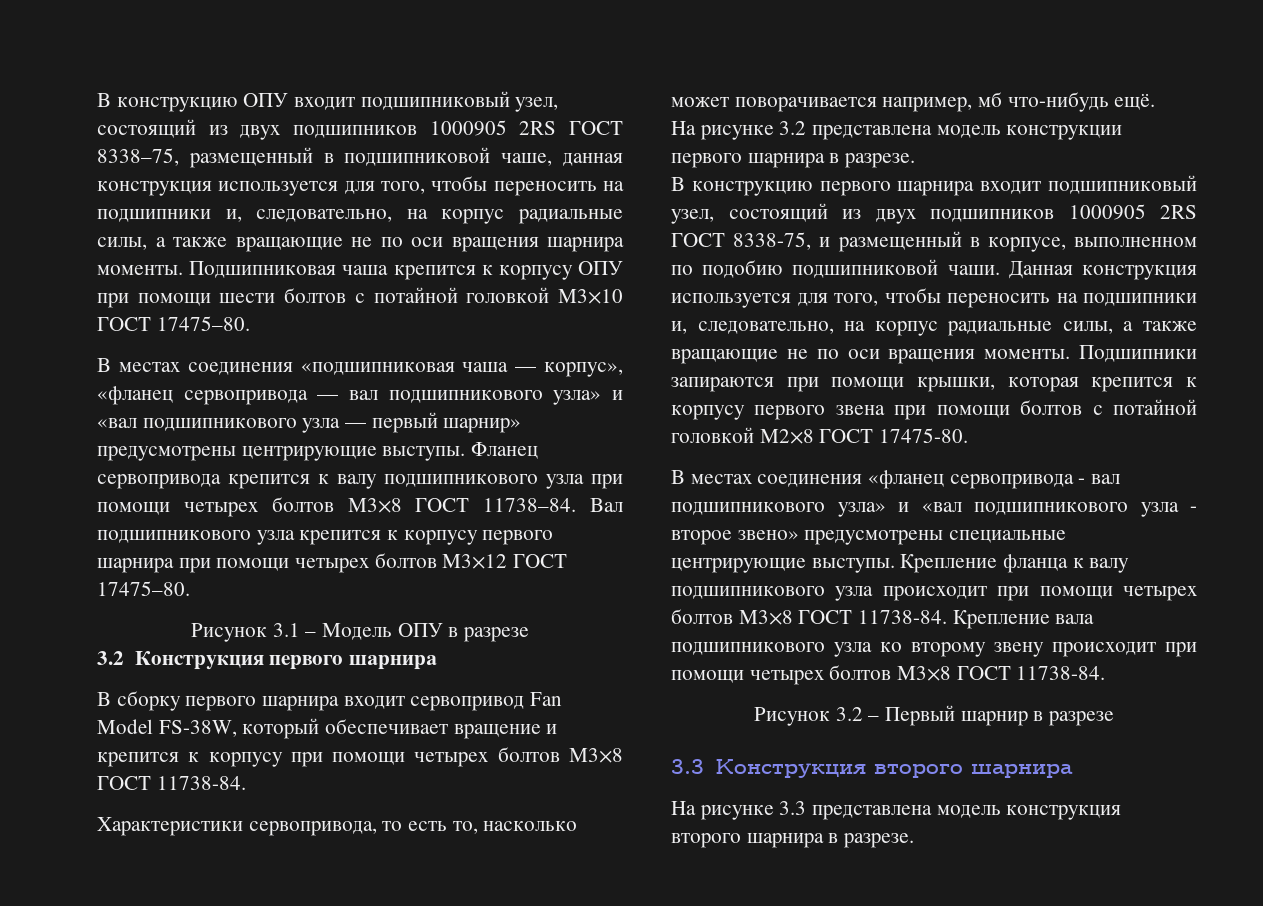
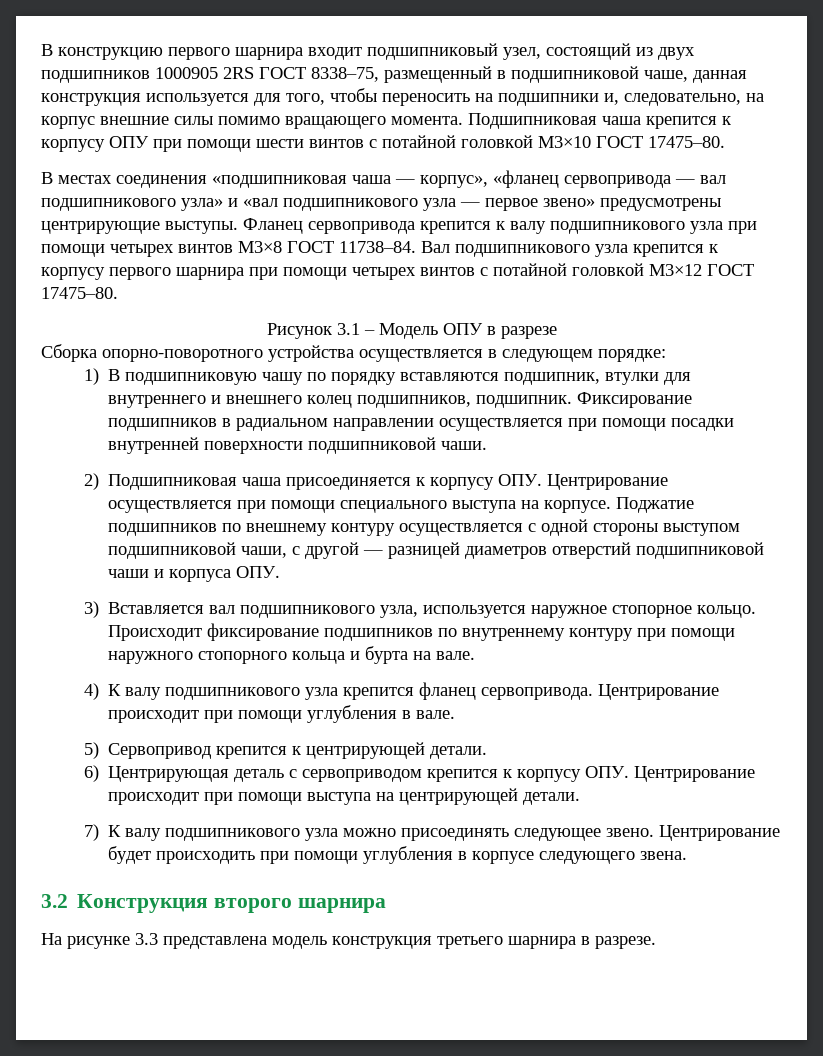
[97,93,289,112] В конструкцию ОПУ -> [41,44,303,60] В конструкцию первого шарнира
[518,209,623,224] [97,237,624,252] [97,265,183,275] радиальные силы, а также вращающие не по оси вращения шарнира моменты. -> [100,116,463,129] внешние силы помимо вращающего момента.
[284,288,347,303] болтов -> [309,139,364,148] винтов
[371,412,522,433] первый шарнир» -> [485,198,595,211] первое звено»
[271,497,334,512] болтов -> [178,244,233,253] винтов
[374,553,437,568] болтов -> [420,263,644,276] винтов с потайной головкой
[97,651,437,670] [97,691,563,711] [97,718,558,739] [97,747,623,767] [97,776,246,790] [97,817,578,836] [671,92,1156,112] [671,121,1123,140] [671,153,916,168] [671,175,1197,196] [671,203,1197,224] [671,231,1197,252] [671,259,1197,280] [671,288,1197,308] [671,321,1197,336] [671,345,1197,364] [671,377,1197,392] [671,399,1197,420] [671,427,969,444] [671,470,1121,489] [671,502,1197,517] [671,530,1067,545] [671,554,1130,573] [671,586,1197,601] [671,609,1095,629] [671,642,1197,657] [671,665,1106,685] [753,705,1115,726] [671,759,704,774] 3.2 Конструкция первого шарнира // В сборку первого шарнира входит сервопривод Fan Model FS-38W, который обеспечивает вращение и крепится к корпусу при помощи четырех болтов М3×8 ГОСТ 11738-84. // Характеристики сервопривода, то есть то, насколько может поворачивается например, мб что-нибудь ещё. // На рисунке 3.2 представлена модель конструкции первого шарнира в разрезе. // В конструкцию первого шарнира входит подшипниковый узел, состоящий из двух подшипников 1000905 2RS ГОСТ 8338-75, и размещенный в корпусе, выполненном по подобию подшипниковой чаши. Данная конструкция используется для того, чтобы переносить на подшипники и, следовательно, на корпус радиальные силы, а также вращающие не по оси вращения моменты. Подшипники запираются при помощи крышки, которая крепится к корпусу первого звена при помощи болтов с потайной головкой М2×8 ГОСТ 17475-80. // В местах соединения «фланец сервопривода - вал подшипникового узла» и «вал подшипникового узла - второе звено» предусмотрены специальные центрирующие выступы. Крепление фланца к валу подшипникового узла происходит при помощи четырех болтов М3×8 ГОСТ 11738-84. Крепление вала подшипникового узла ко второму звену происходит при помощи четырех болтов М3×8 ГОСТ 11738-84. // Рисунок 3.2 – Первый шарнир в разрезе // 3.3 -> [41,344,666,362] [83,368,692,385] [108,392,693,408] [108,418,735,431] [108,437,488,454] [83,473,669,490] [108,497,695,513] [108,519,741,536] [108,542,765,559] [108,566,281,582] [83,601,757,618] [108,623,736,641] [108,646,476,664] [83,682,720,700] [108,705,456,723] [83,742,488,759] [83,765,756,782] [108,788,581,805] [83,824,781,841] [108,846,688,864] [41,894,68,908] Сборка опорно-поворотного устройства осуществляется в следующем порядке: // 1) В подшипниковую чашу по порядку вставляются подшипник, втулки для внутреннего и внешнего колец подшипников, подшипник. Фиксирование подшипников в радиальном направлении осуществляется при помощи посадки внутренней поверхности подшипниковой чаши. // 2) Подшипниковая чаша присоединяется к корпусу ОПУ. Центрирование осуществляется при помощи специального выступа на корпусе. Поджатие подшипников по внешнему контуру осуществляется с одной стороны выступом подшипниковой чаши, с другой — разницей диаметров отверстий подшипниковой чаши и корпуса ОПУ. // 3) Вставляется вал подшипникового узла, используется наружное стопорное кольцо. Происходит фиксирование подшипников по внутреннему контуру при помощи наружного стопорного кольца и бурта на вале. // 4) К валу подшипникового узла крепится фланец сервопривода. Центрирование происходит при помощи углубления в вале. // 5) Сервопривод крепится к центрирующей детали. // 6) Центрирующая деталь с сервоприводом крепится к корпусу ОПУ. Центрирование происходит при помощи выступа на центрирующей детали. // 7) К валу подшипникового узла можно присоединять следующее звено. Центрирование будет происходить при помощи углубления в корпусе следующего звена. // 3.2
[671,833,741,848] второго -> [437,936,503,949] третьего

